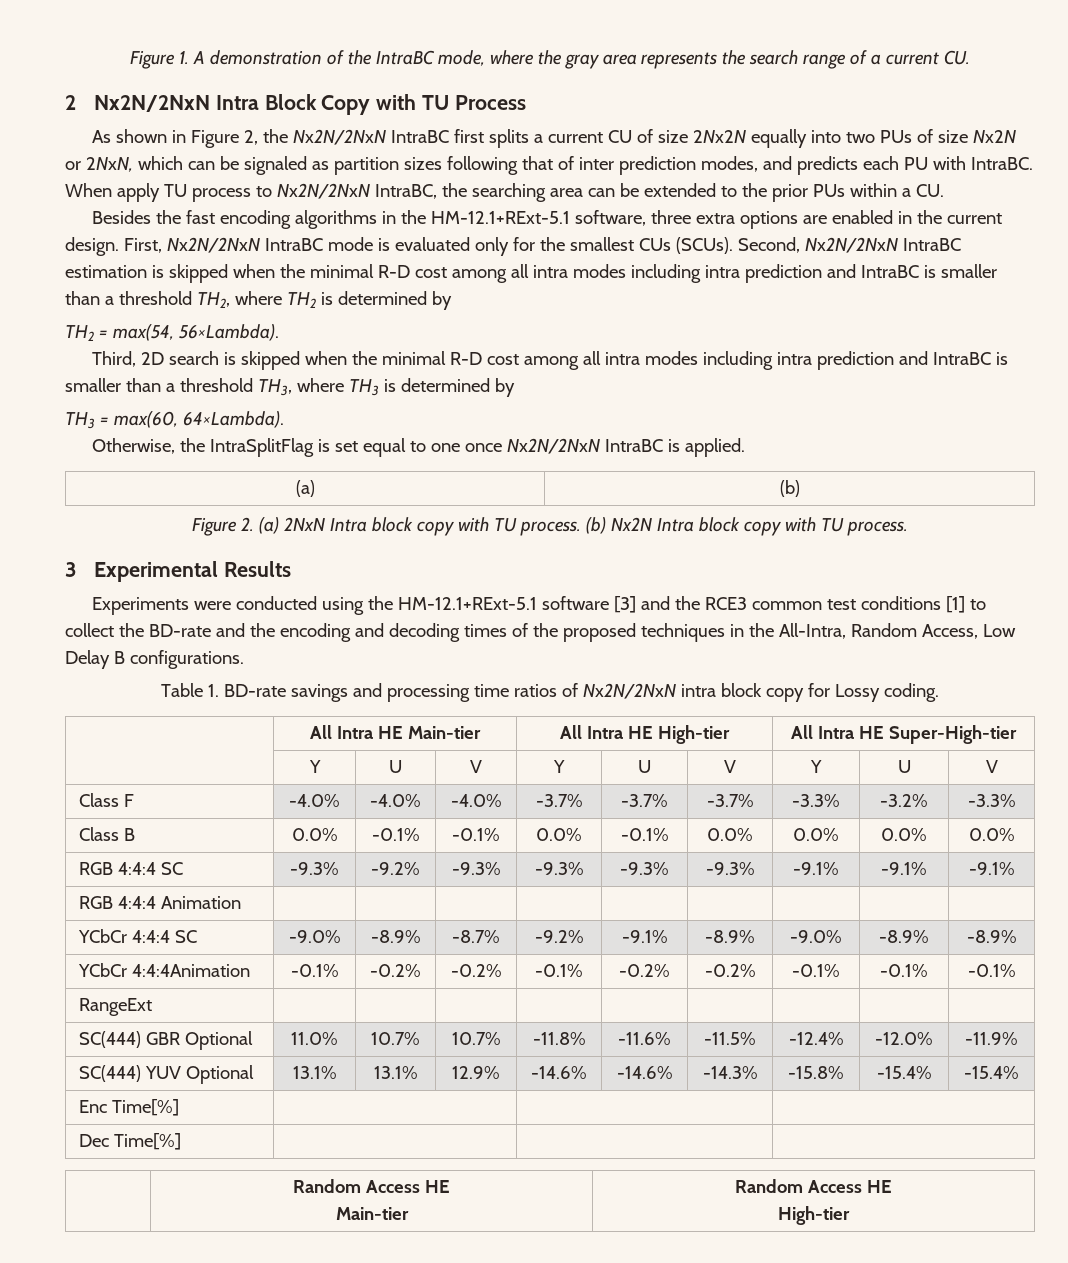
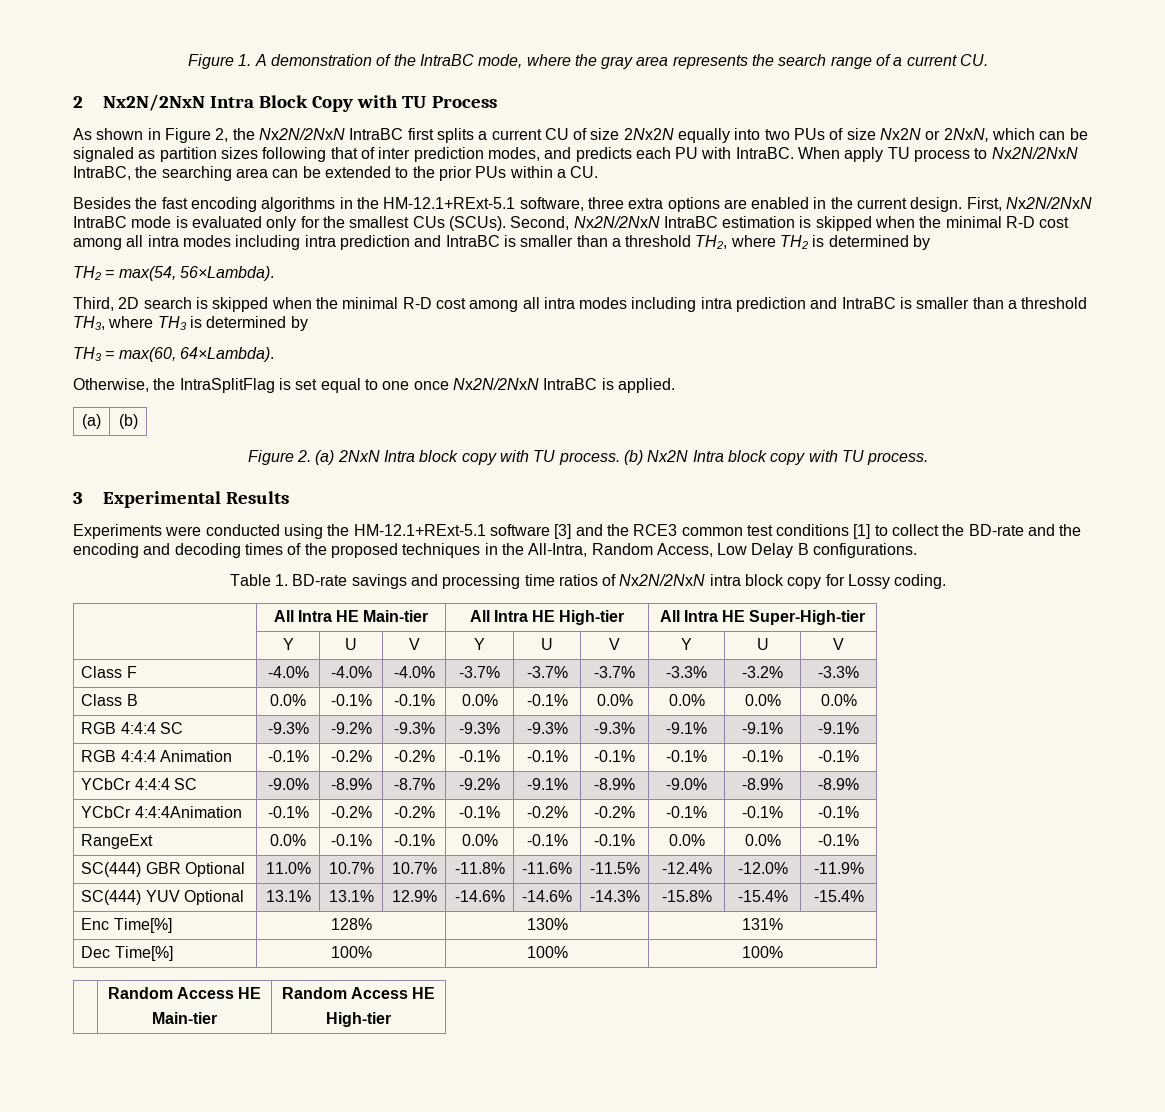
(241, 902) | | | | | | | | -> [267,750,309,762] [330,750,372,762] [393,750,435,762] [459,750,500,762] [526,750,568,762] [594,750,635,762] [666,750,707,762] [742,750,783,762] [818,750,859,762] -0.1% | -0.2% | -0.2% | -0.1% | -0.1% | -0.1% | -0.1% | -0.1% | -0.1%
(152, 1007) | | | | | | | | -> [270,834,306,846] [330,834,372,846] [393,834,435,846] [461,834,498,846] [526,834,568,846] [594,834,635,846] [668,834,705,846] [744,834,781,846] [818,834,859,846] 0.0% | -0.1% | -0.1% | 0.0% | -0.1% | -0.1% | 0.0% | 0.0% | -0.1%
(179, 1107) | | -> [330,918,372,930] [526,918,568,930] [742,918,783,930] 128% | 130% | 131%
(181, 1141) | | -> [330,946,372,958] [526,946,568,958] [742,946,783,958] 100% | 100% | 100%

